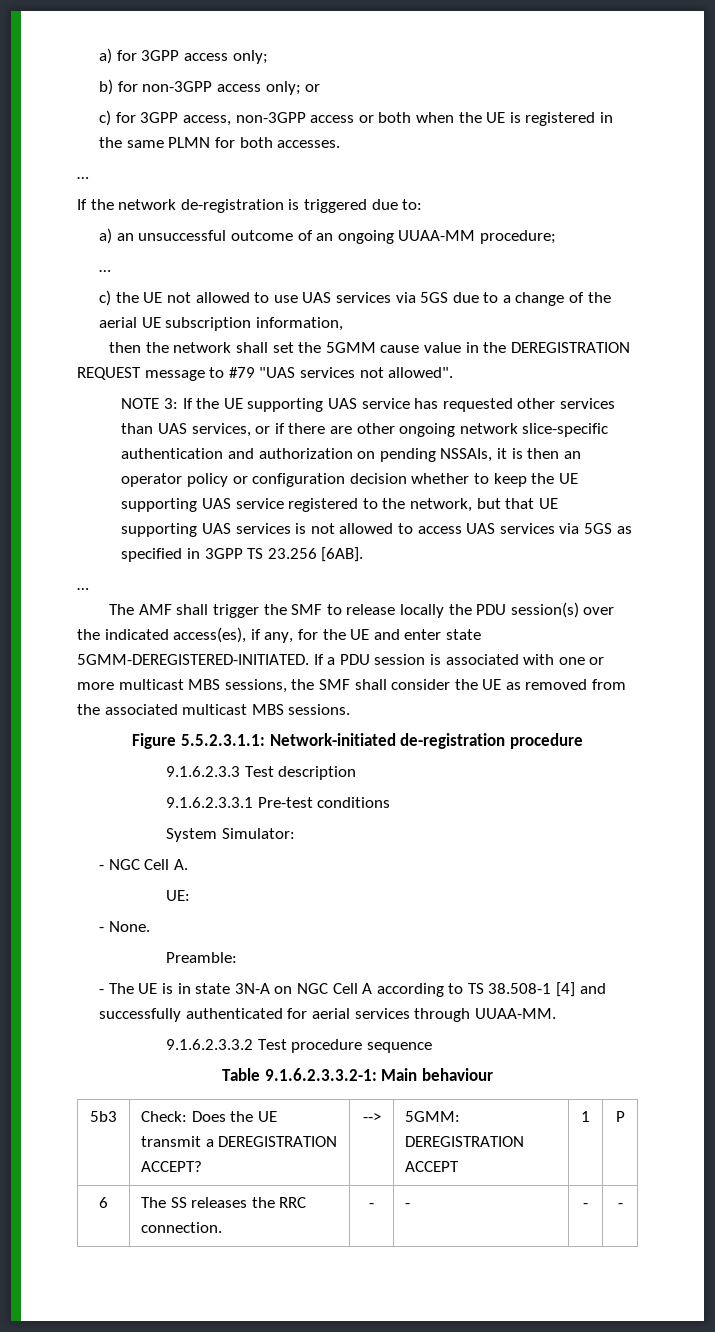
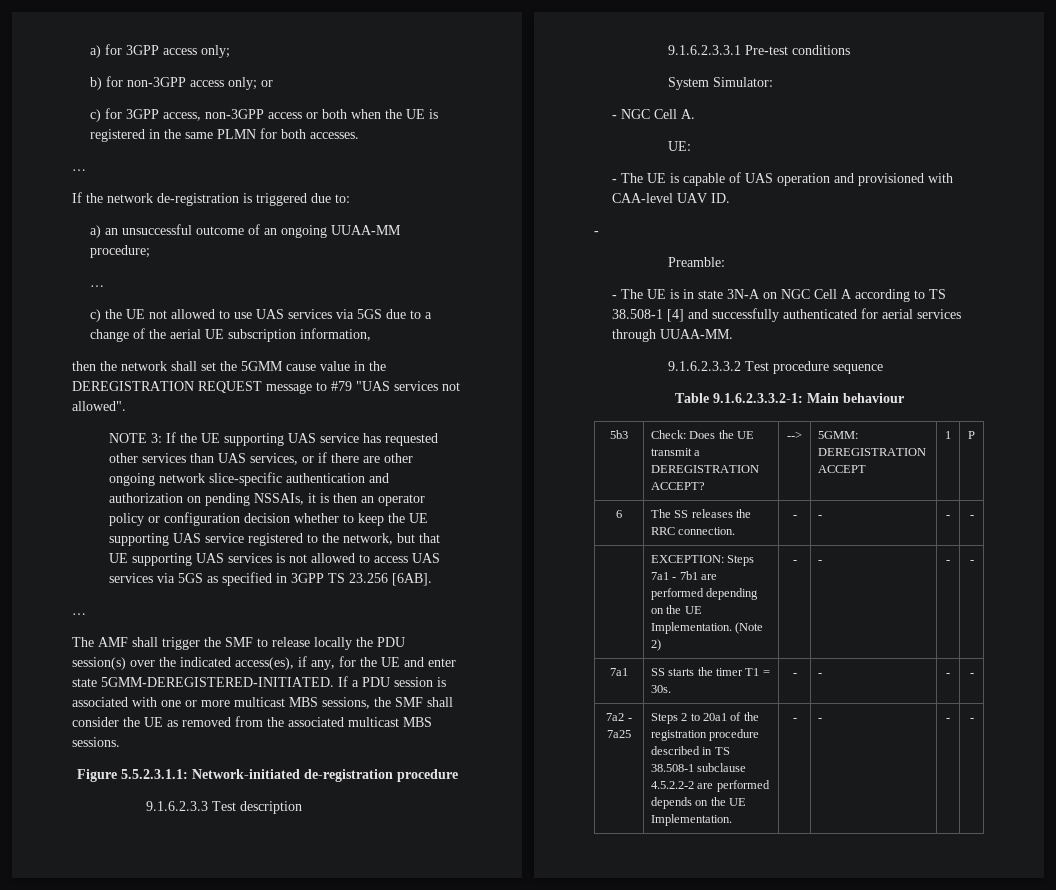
[108,921,150,932] None. -> [621,172,954,186] [612,193,731,203] [594,231,599,235] The UE is capable of UAS operation and provisioned with CAA-level UAV ID. // -
(623, 1205) none -> [650,555,755,566] [650,571,718,580] [650,588,759,600] [650,605,702,614] [650,622,764,634] [650,639,661,651] [792,560,797,563] [817,560,822,563] [946,560,950,563] [969,560,974,563] [610,668,628,676] [650,667,770,676] [650,685,671,693] [792,673,797,676] [817,673,822,676] [946,673,950,676] [969,673,974,676] [606,713,632,721] [607,730,631,738] [650,712,759,724] [650,729,760,741] [650,746,730,755] [650,763,747,772] [650,780,770,792] [650,797,747,809] [650,814,732,826] [792,718,797,721] [817,718,822,721] [946,718,950,721] [969,718,974,721] // | EXCEPTION: Steps 7a1 - 7b1 are performed depending on the UE Implementation. (Note 2) | - | - | - | - // 7a1 | SS starts the timer T1 = 30s. | - | - | - | - // 7a2 - 7a25 | Steps 2 to 20a1 of the registration procedure described in TS 38.508-1 subclause 4.5.2.2-2 are performed depends on the UE Implementation. | - | - | - | -

